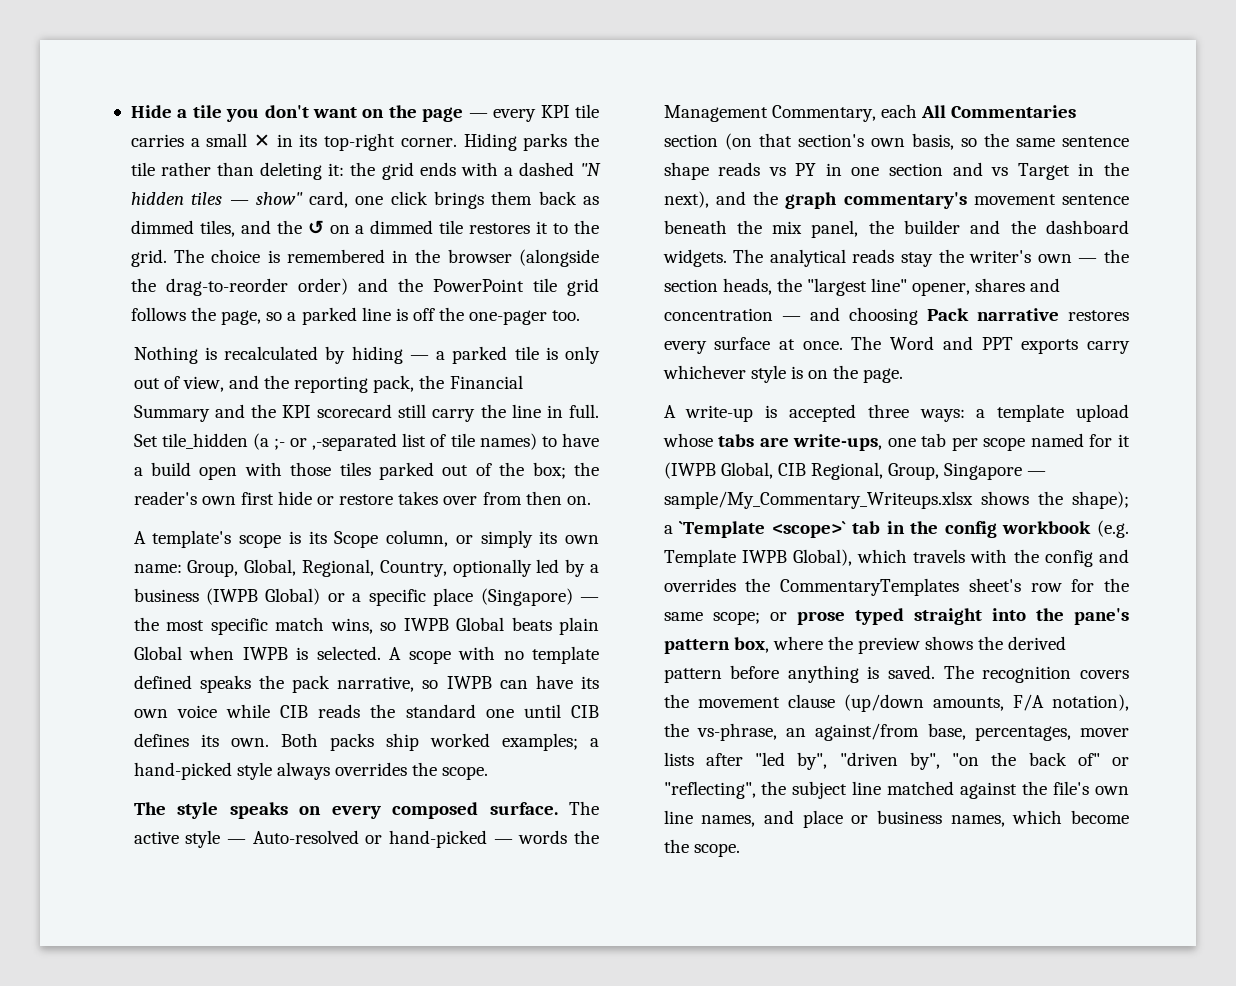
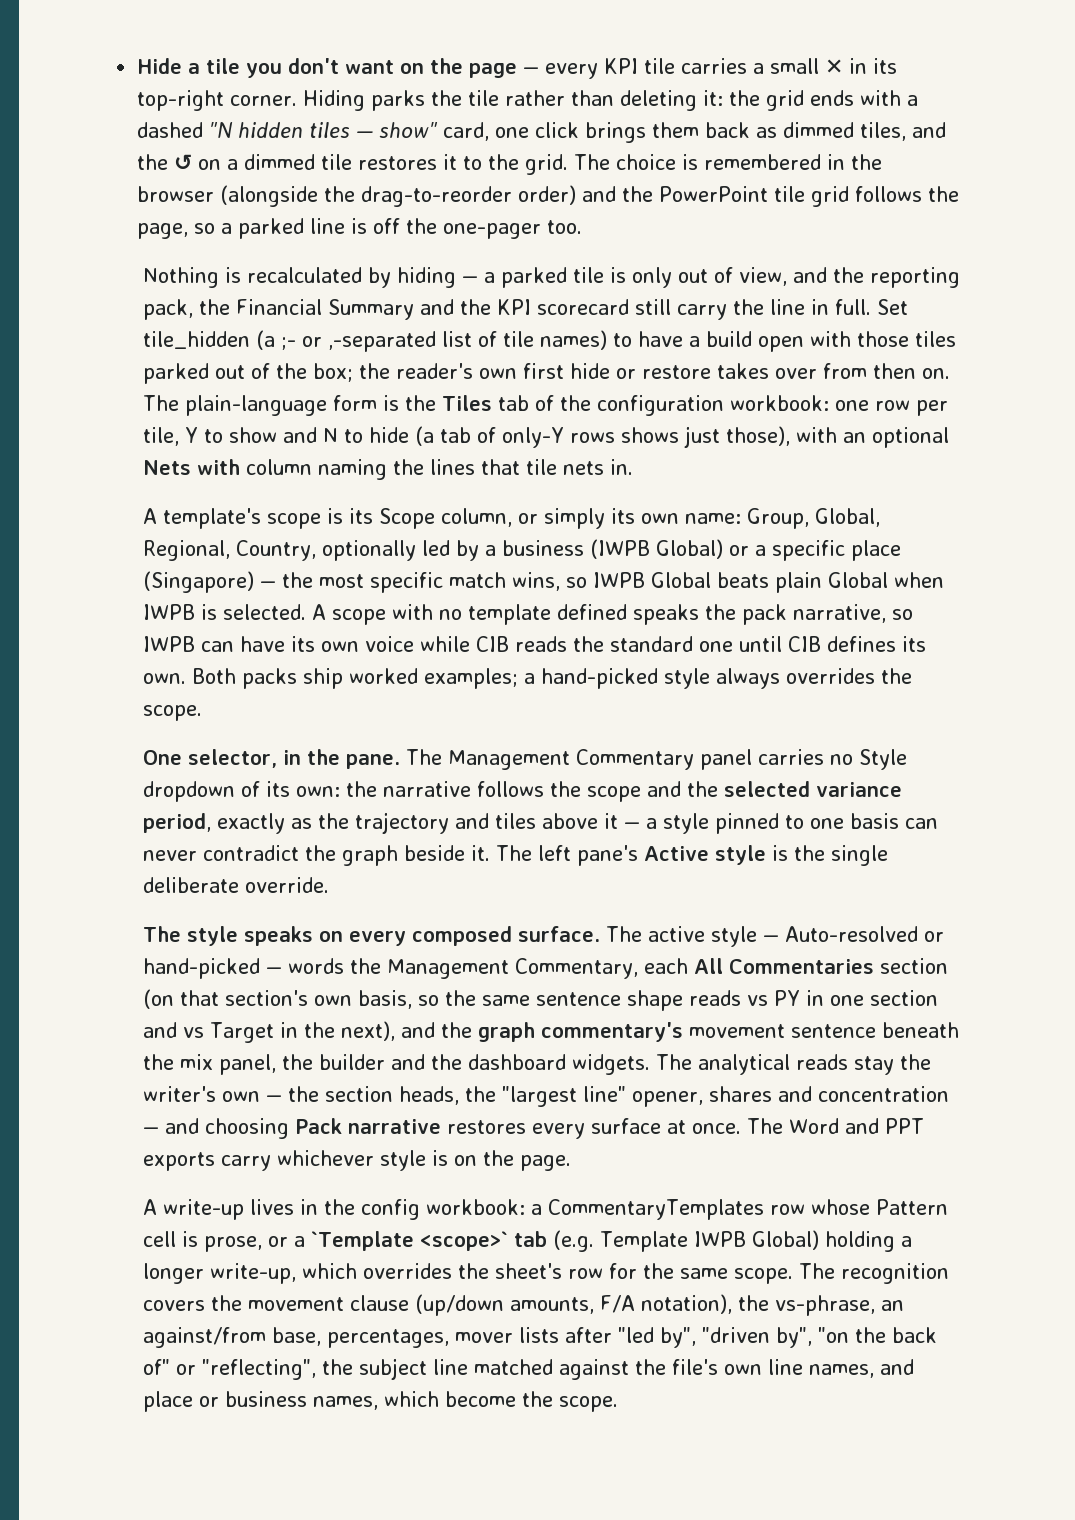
(591, 500) none -> [143,395,949,416] [143,426,950,448] [143,459,634,480] The plain-language form is the Tiles tab of the configuration workbook: one row per tile, Y to show and N to hide (a tab of only-Y rows shows just those), with an optional Nets with column naming the lines that tile nets in.
(489, 773) none -> [143,749,908,770] [143,781,903,802] [143,812,939,834] [143,845,889,866] [143,877,330,893] // One selector, in the pane. The Management Commentary panel carries no Style dropdown of its own: the narrative follows the scope and the selected variance period, exactly as the trajectory and tiles above it — a style pinned to one basis can never contradict the graph beside it. The left pane's Active style is the single deliberate override.
[765,404,1129,422] [662,433,1130,451] [663,462,1047,480] [663,491,1129,509] [663,520,1129,538] [663,549,1129,567] [663,578,960,596] is accepted three ways: a template upload whose tabs are write-ups, one tab per scope named for it (IWPB Global, CIB Regional, Group, Singapore — sample/My_Commentary_Writeups.xlsx shows the shape); a `Template <scope>` tab in the config workbook (e.g. Template IWPB Global), which travels with the config and overrides the CommentaryTemplates -> [250,1199,949,1220] [143,1230,913,1252] [143,1263,490,1284] lives in the config workbook: a CommentaryTemplates row whose Pattern cell is prose, or a `Template <scope>` tab (e.g. Template IWPB Global) holding a longer write-up, which overrides the
[712,608,1129,625] [663,636,1067,654] [663,665,936,683] scope; or prose typed straight into the pane's pattern box, where the preview shows the derived pattern before anything is saved. -> [734,1268,794,1284] scope.

